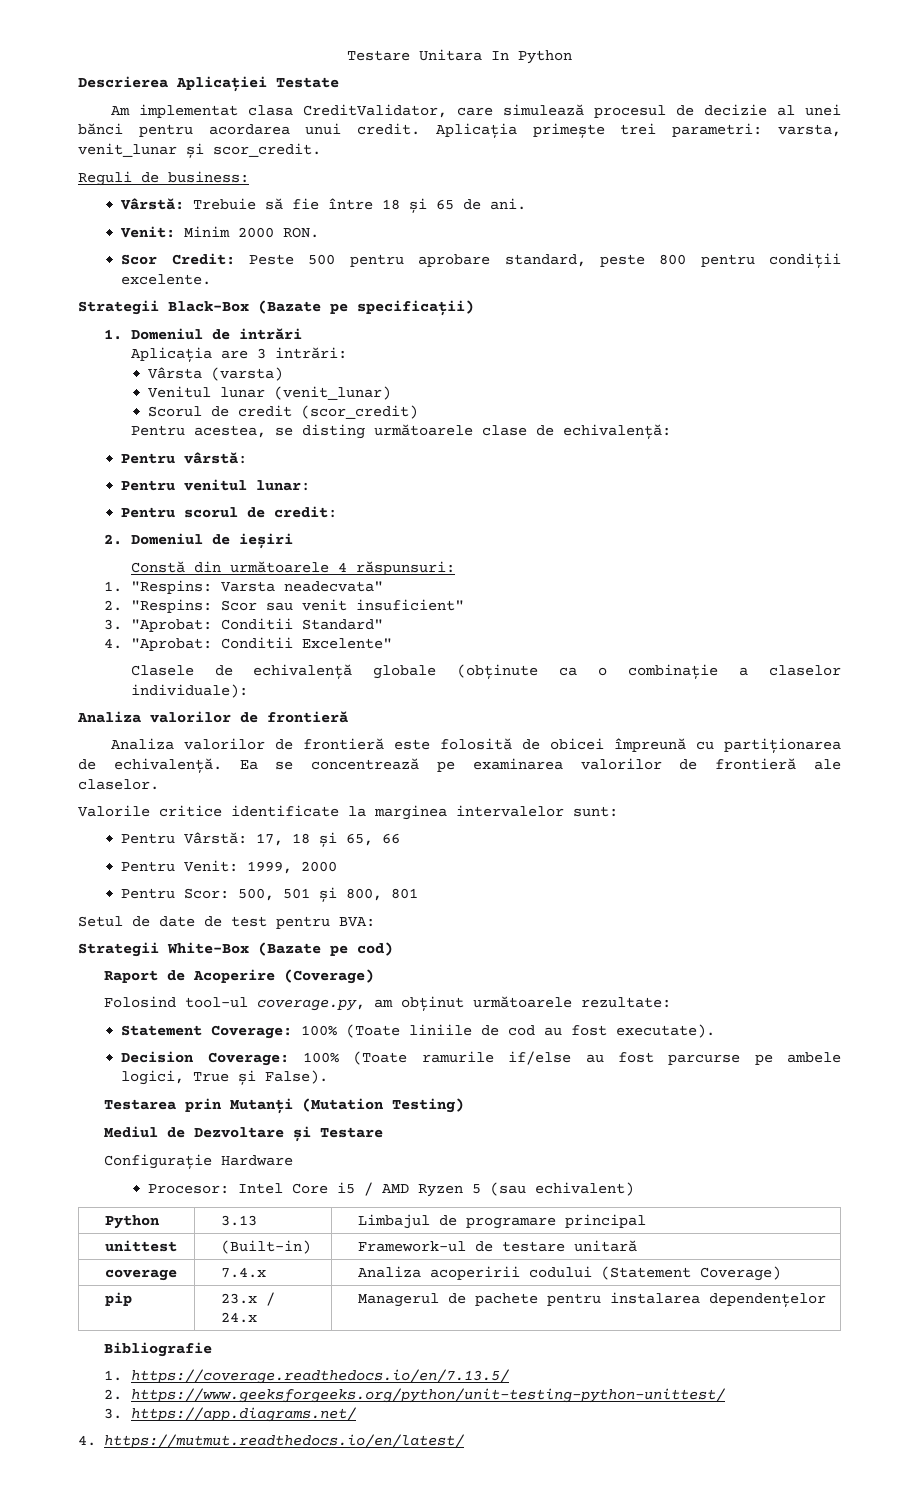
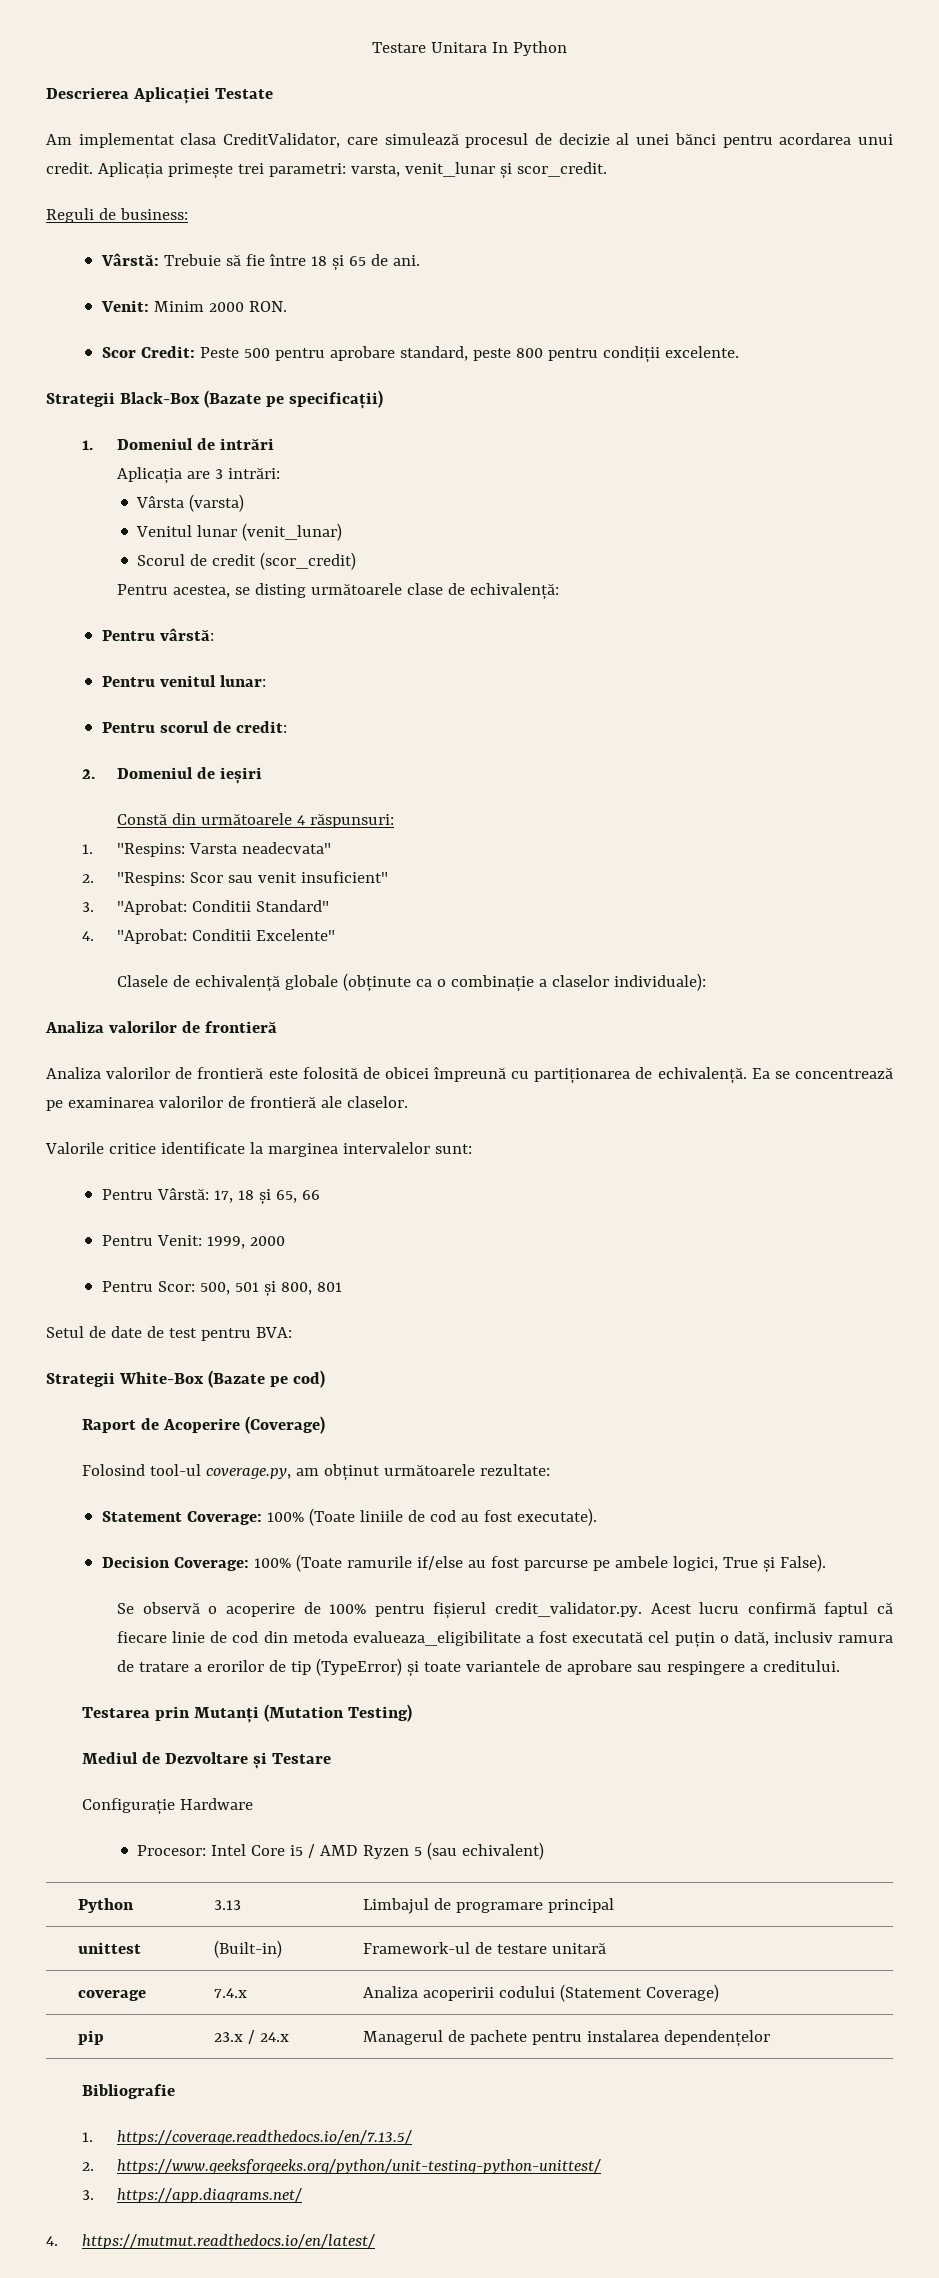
(329, 1077) none -> [117,1602,893,1619] [117,1631,893,1648] [117,1658,841,1677] // Se observă o acoperire de 100% pentru fișierul credit_validator.py. Acest lucru confirmă faptul că fiecare linie de cod din metoda evalueaza_eligibilitate a fost executată cel puțin o dată, inclusiv ramura de tratare a erorilor de tip (TypeError) și toate variantele de aprobare sau respingere a creditului.

